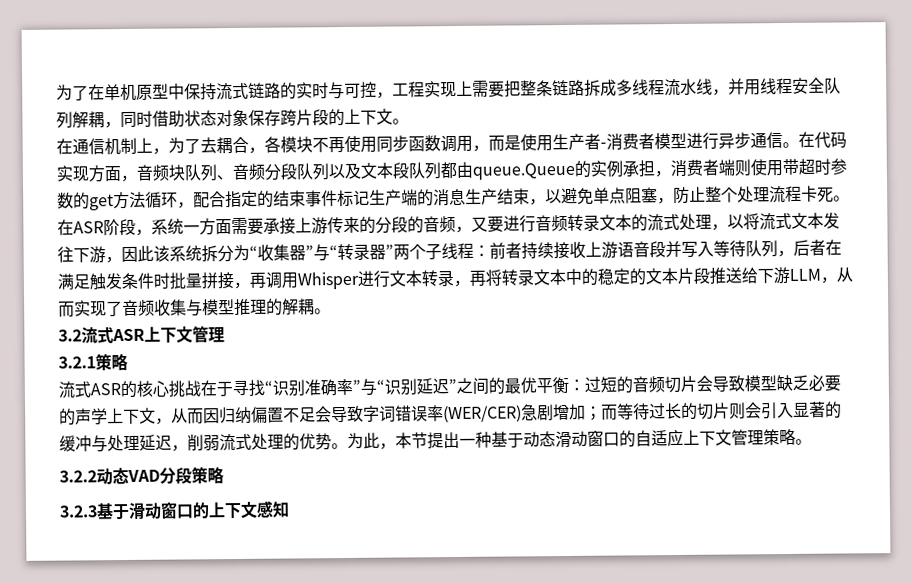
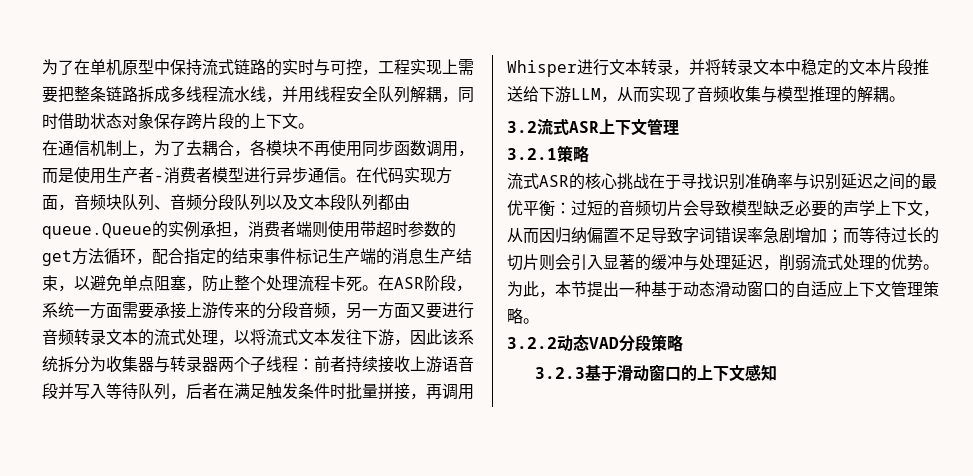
[407,216,472,234] 的音频， -> [298,302,410,319] 音频，另一方面
[249,243,394,262] “收集器”与“转录器” -> [106,356,218,373] 收集器与转录器
[469,270,486,287] 再 -> [689,59,705,75] 并
[581,268,598,286] 的 -> (801, 67) none
[264,380,273,394] “ -> (713, 181) none
[352,378,385,396] ”与“ -> [793,173,809,190] 与
[448,378,457,393] ” -> (873, 181) none
[315,406,332,423] 会 -> (651, 235) none
[443,405,522,424] (WER/CER) -> (763, 235) none

